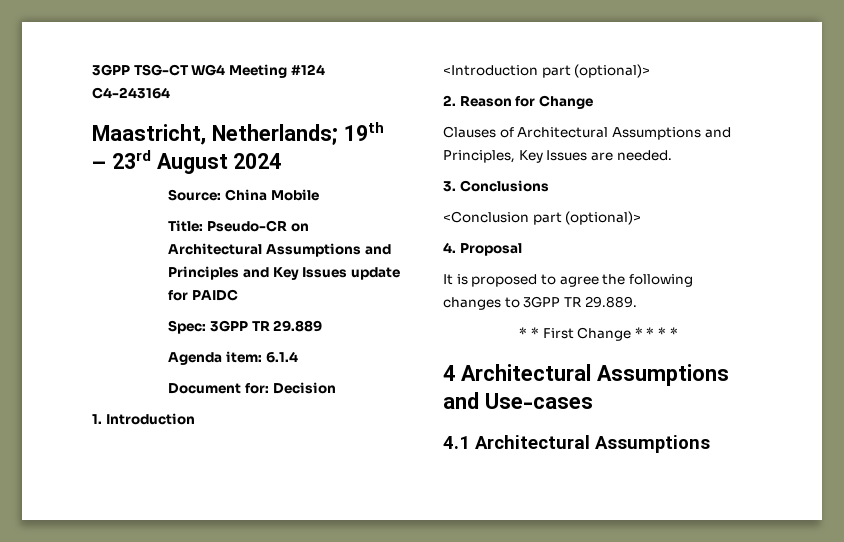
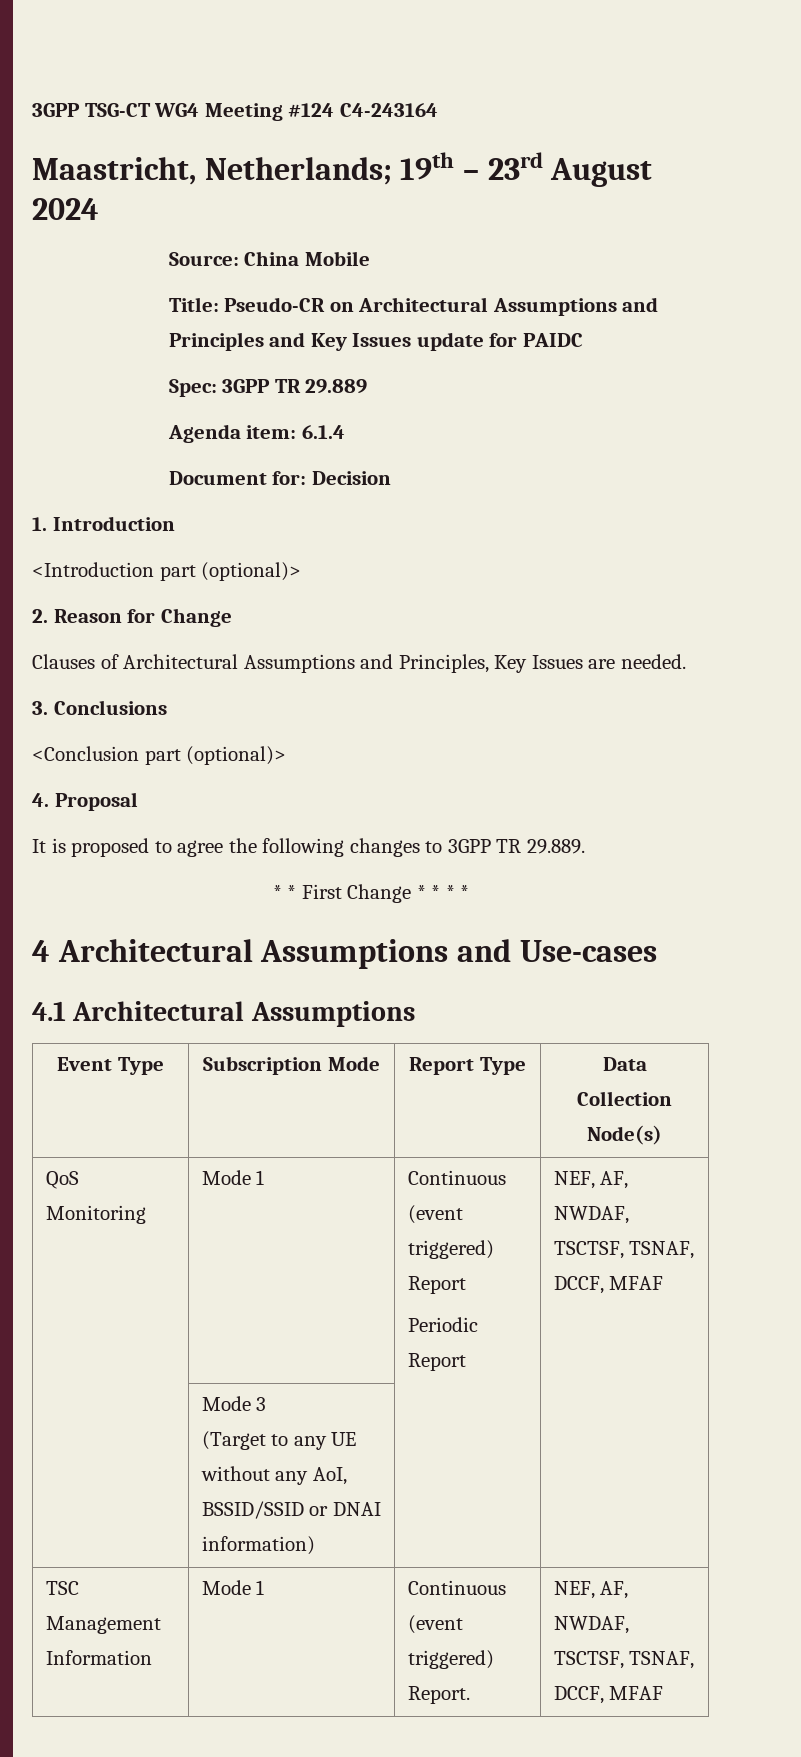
(710, 444) none -> [57,1057,164,1075] [203,1056,380,1075] [409,1057,526,1075] [602,1057,647,1071] [577,1091,672,1106] [587,1125,662,1145] [45,1171,79,1189] [45,1205,146,1224] [201,1170,265,1185] [407,1170,506,1185] [407,1205,463,1224] [407,1240,494,1259] [407,1276,466,1294] [407,1317,478,1332] [407,1353,466,1371] [553,1171,629,1189] [553,1206,629,1224] [553,1241,695,1259] [553,1276,664,1294] [201,1396,267,1411] [201,1431,357,1450] [200,1466,347,1485] [201,1501,381,1519] [201,1536,315,1555] [45,1581,79,1595] [45,1616,161,1634] [45,1650,152,1665] [201,1580,265,1595] [407,1580,506,1595] [407,1615,463,1634] [407,1650,494,1669] [407,1686,470,1704] [553,1581,629,1599] [553,1616,629,1634] [553,1651,695,1669] [553,1686,664,1704] // Event Type | Subscription Mode | Report Type | Data Collection Node(s) // QoS Monitoring | Mode 1 | Continuous (event triggered) Report // Periodic Report | NEF, AF, NWDAF, TSCTSF, TSNAF, DCCF, MFAF // | Mode 3 // (Target to any UE without any AoI, BSSID/SSID or DNAI information) | | // TSC Management Information | Mode 1 | Continuous (event triggered) Report. | NEF, AF, NWDAF, TSCTSF, TSNAF, DCCF, MFAF

